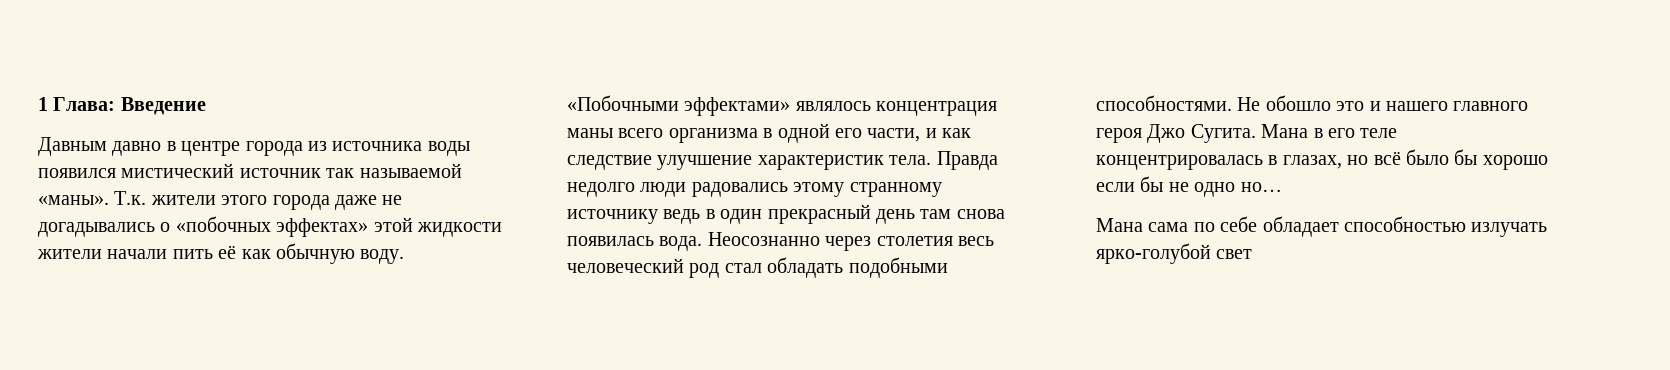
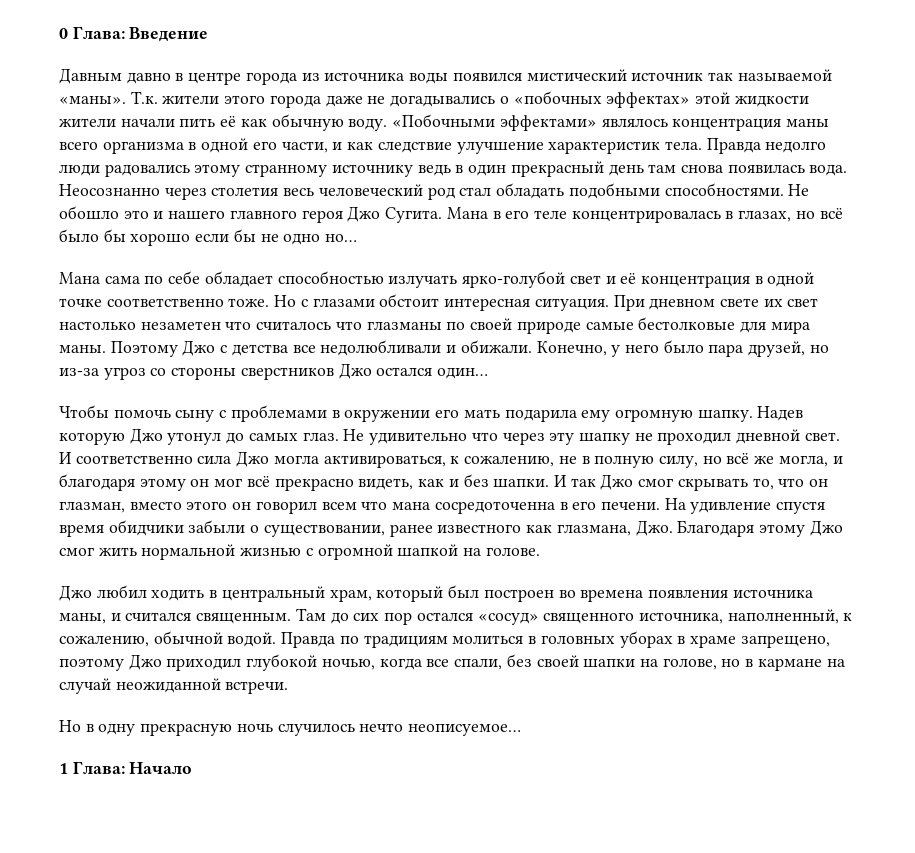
[38,97,48,111] 1 -> [59,28,68,39] 0
(1253, 254) none -> [605,272,815,288] [59,294,819,311] [59,317,810,334] [59,340,829,357] [59,363,489,380] [59,405,804,422] [59,428,840,445] [59,451,843,468] [59,474,829,491] [59,498,826,514] [59,520,843,537] [59,544,540,560] [59,585,813,602] [59,608,853,625] [59,631,830,648] [59,654,845,671] [59,678,289,694] [59,720,522,736] [59,761,193,774] и её концентрация в одной точке соответственно тоже. Но с глазами обстоит интересная ситуация. При дневном свете их свет настолько незаметен что считалось что глазманы по своей природе самые бестолковые для мира маны. Поэтому Джо с детства все недолюбливали и обижали. Конечно, у него было пара друзей, но из-за угроз со стороны сверстников Джо остался один… // Чтобы помочь сыну с проблемами в окружении его мать подарила ему огромную шапку. Надев которую Джо утонул до самых глаз. Не удивительно что через эту шапку не проходил дневной свет. И соответственно сила Джо могла активироваться, к сожалению, не в полную силу, но всё же могла, и благодаря этому он мог всё прекрасно видеть, как и без шапки. И так Джо смог скрывать то, что он глазман, вместо этого он говорил всем что мана сосредоточенна в его печени. На удивление спустя время обидчики забыли о существовании, ранее известного как глазмана, Джо. Благодаря этому Джо смог жить нормальной жизнью с огромной шапкой на голове. // Джо любил ходить в центральный храм, который был построен во времена появления источника маны, и считался священным. Там до сих пор остался «сосуд» священного источника, наполненный, к сожалению, обычной водой. Правда по традициям молиться в головных уборах в храме запрещено, поэтому Джо приходил глубокой ночью, когда все спали, без своей шапки на голове, но в кармане на случай неожиданной встречи. // Но в одну прекрасную ночь случилось нечто неописуемое… // 1 Глава: Начало

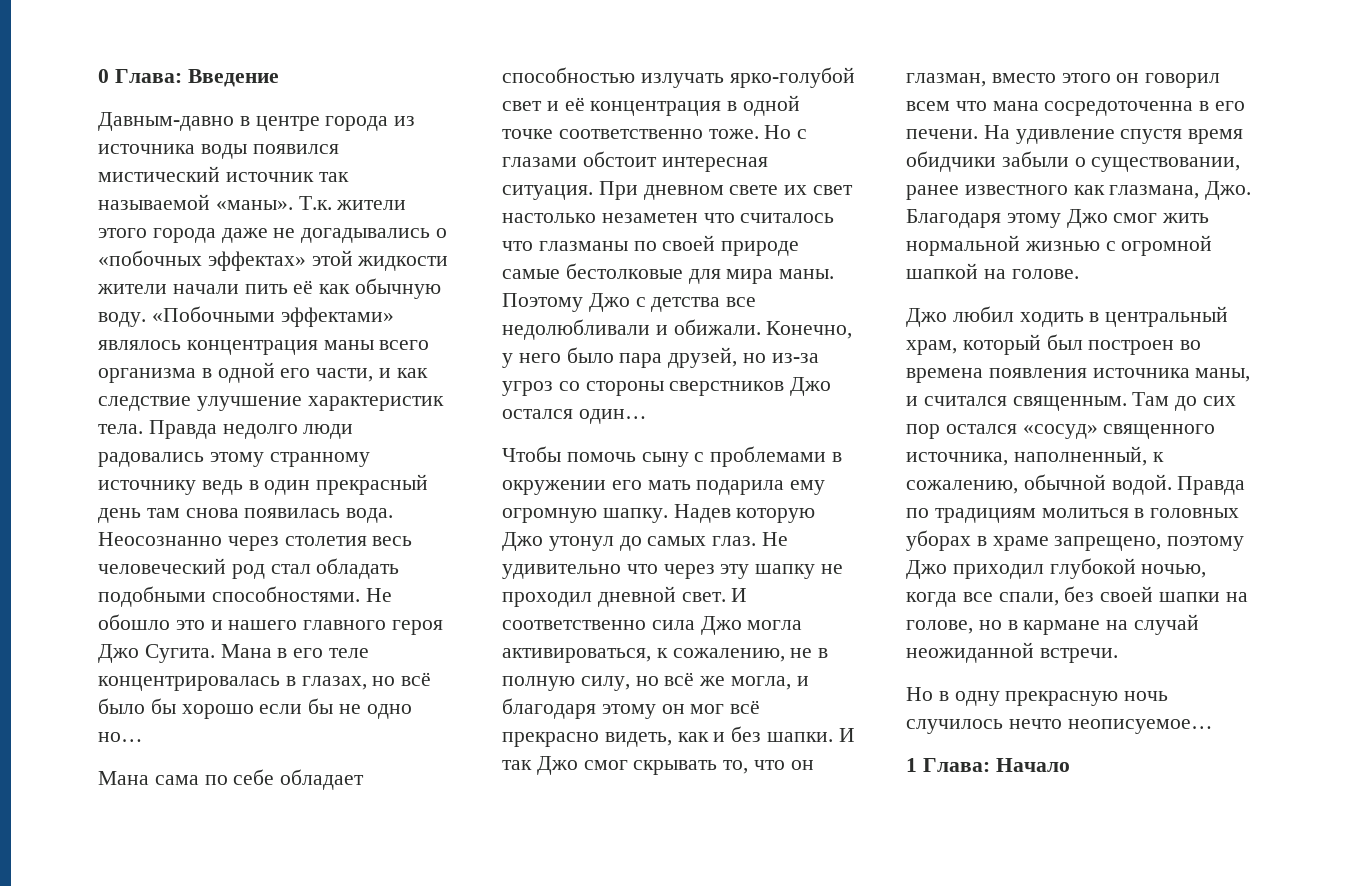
[59,68,171,84] Давным давно -> [98,112,234,131] Давным-давно

